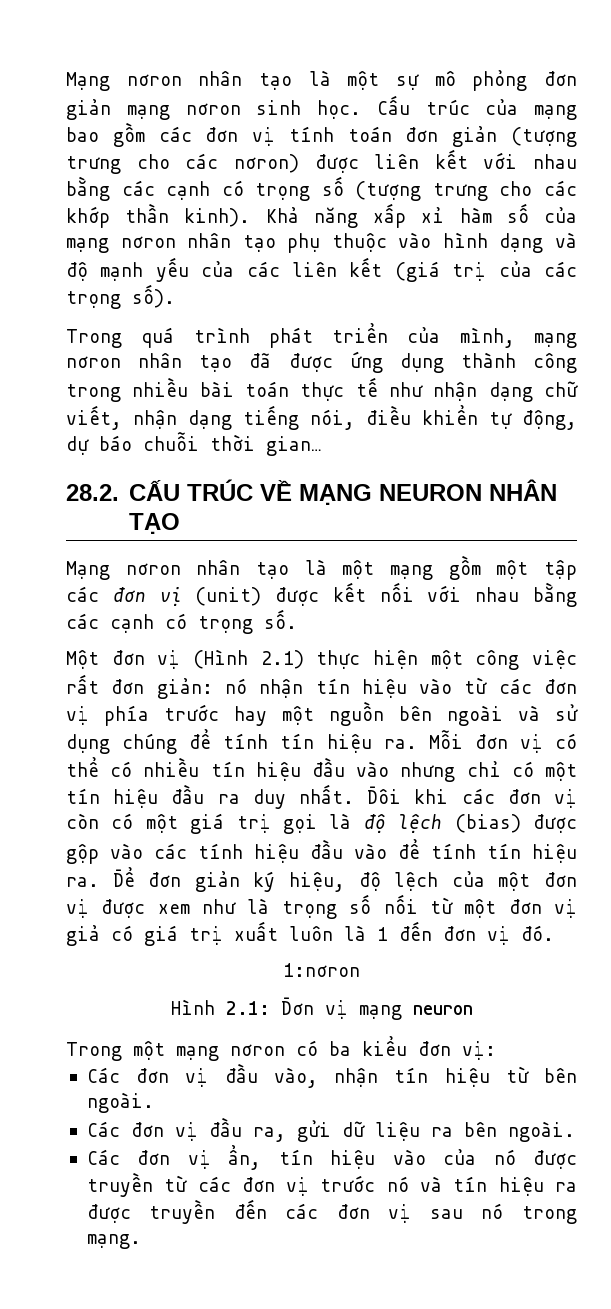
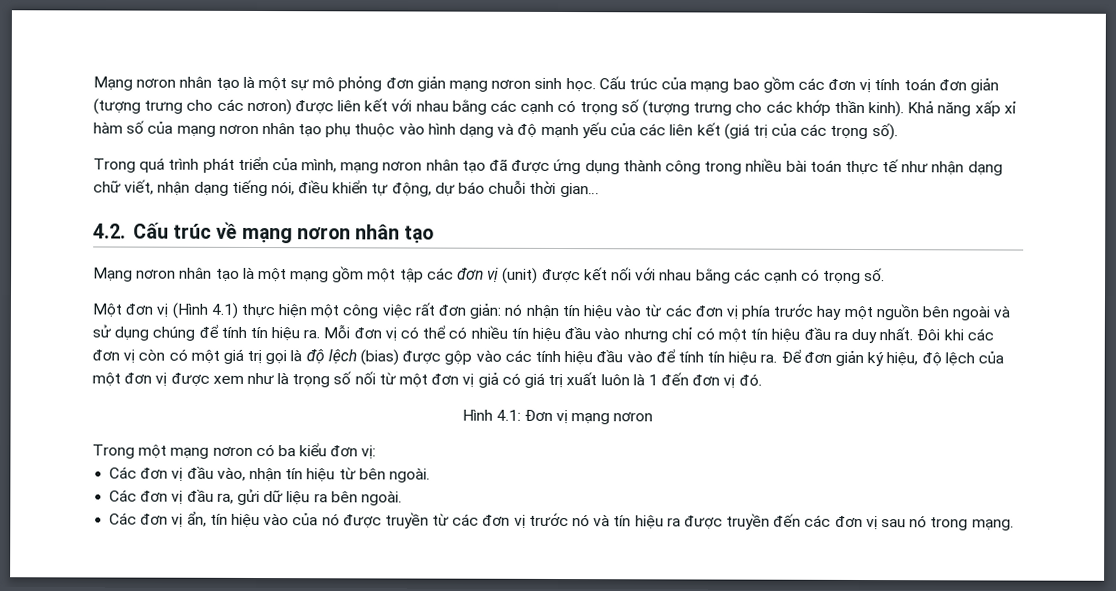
[66,479,557,505] [128,513,180,534] 28.2. CẤU TRÚC VỀ MẠNG NEURON NHÂN TẠO -> [93,221,435,244] 4.2. Cấu trúc về mạng nơron nhân tạo
[260,650,304,669] 2.1) -> [210,302,238,319] 4.1)
[283,963,360,977] // 1:nơron -> (762, 379) none
[225,1001,270,1015] 2.1: -> [495,409,521,421] 4.1:
[412,1005,473,1015] neuron -> [613,412,654,422] nơron

